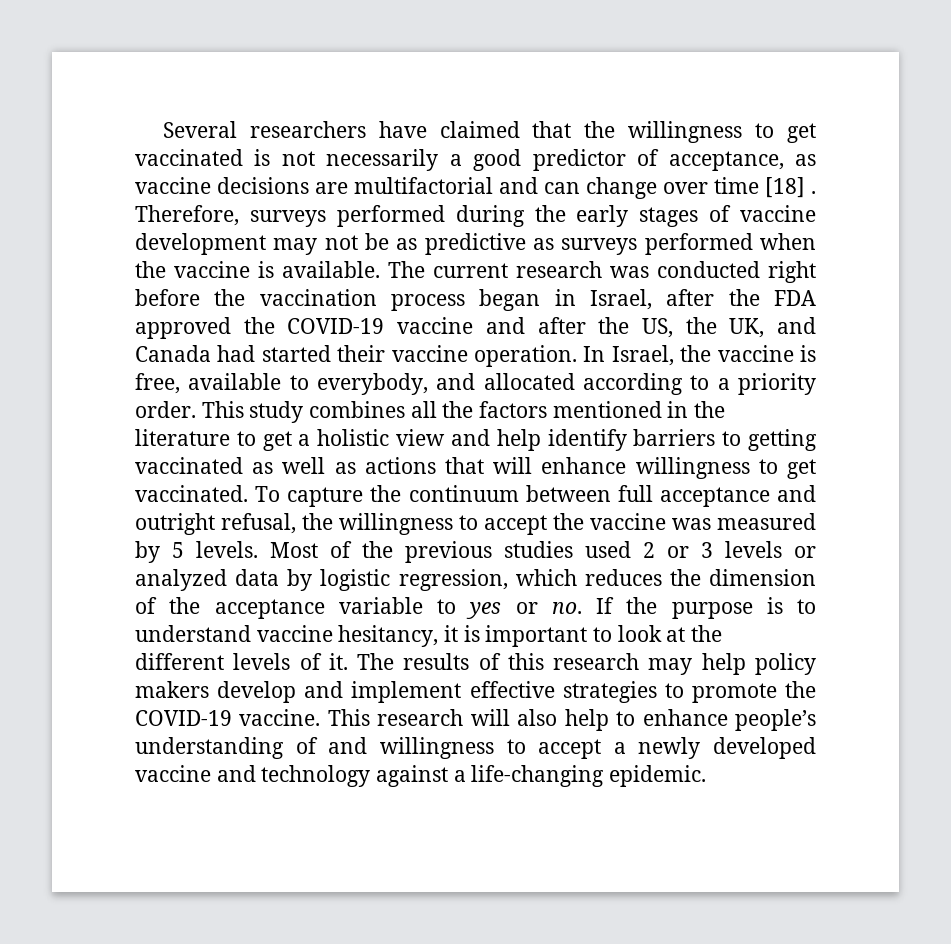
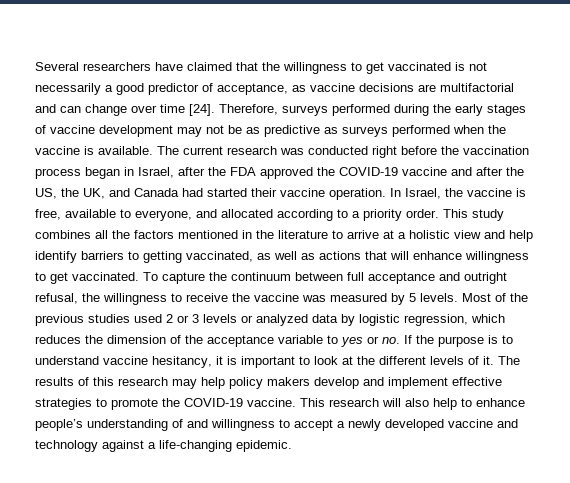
[765,177,816,198] [18] . -> [189,104,215,116] [24].
[317,373,428,395] everybody, -> [135,210,192,221] everyone,
[262,431,292,451] get -> [347,230,394,239] arrive at
[135,457,243,474] vaccinated -> [186,251,253,262] vaccinated,
[484,515,547,535] accept -> [186,293,228,302] receive

